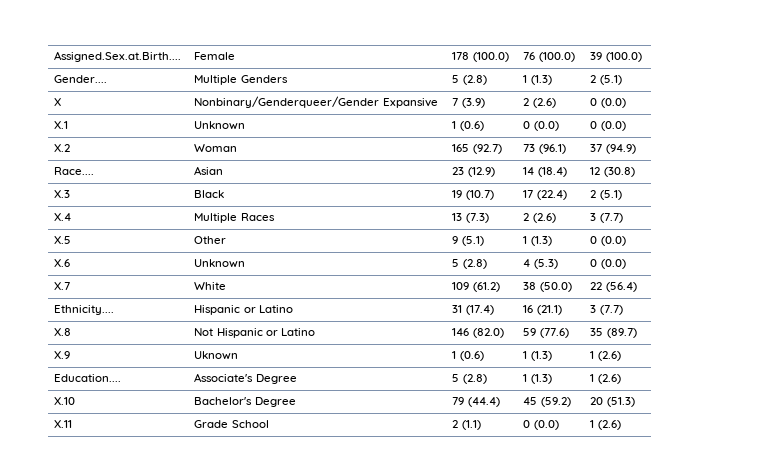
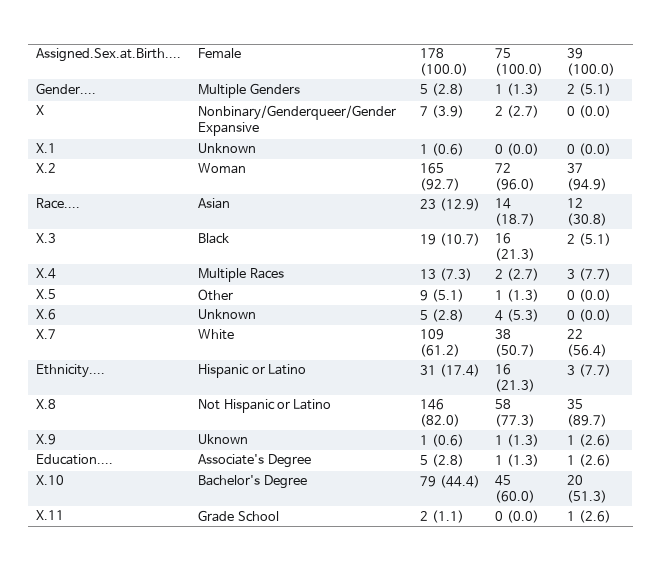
[523,52,536,60] 76 -> [495,48,512,58] 75
[532,98,556,108] (2.6) -> [506,105,539,118] (2.7)
[523,144,566,154] 73 (96.1) -> [495,163,512,173] [495,178,536,191] 72 (96.0)
[537,167,567,177] (18.4) -> [495,213,536,226] (18.7)
[523,190,567,200] 17 (22.4) -> [495,233,512,244] [495,248,536,261] 16 (21.3)
[532,213,556,223] (2.6) -> [506,268,539,281] (2.7)
[539,282,572,292] (50.0) -> [495,344,536,357] (50.7)
[536,305,562,315] (21.1) -> [495,379,536,392] (21.3)
[523,328,569,338] 59 (77.6) -> [495,399,512,409] [495,414,536,427] 58 (77.3)
[540,397,571,407] (59.2) -> [495,490,536,503] (60.0)

